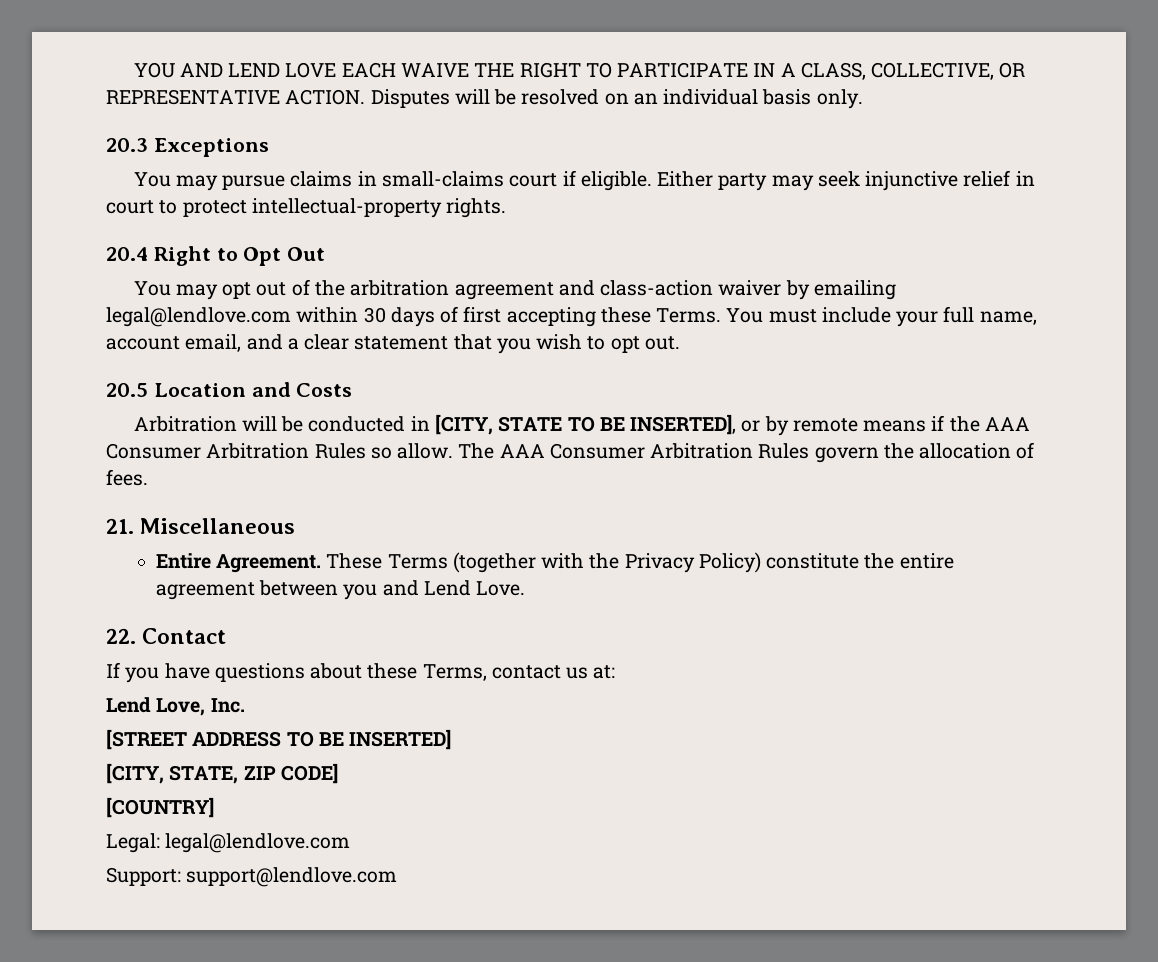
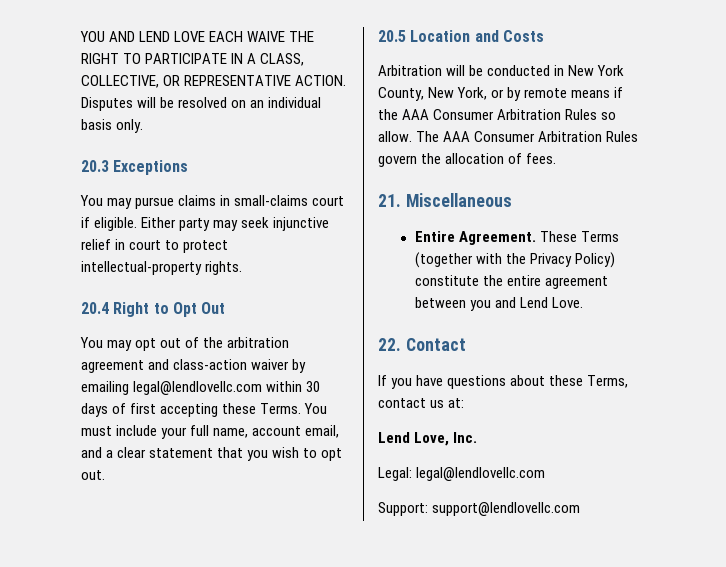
[106,307,291,327] legal@lendlove.com -> [133,381,263,395] legal@lendlovellc.com
[434,414,737,435] [CITY, STATE TO BE INSERTED], -> [568,65,625,76] [378,87,488,101] New York County, New York,
[106,729,452,750] [106,763,338,784] [106,797,214,818] // [STREET ADDRESS TO BE INSERTED] // [CITY, STATE, ZIP CODE] // [COUNTRY] -> (478, 437) none
[165,833,351,853] legal@lendlove.com -> [416,467,546,481] legal@lendlovellc.com
[186,867,398,887] support@lendlove.com -> [432,502,581,516] support@lendlovellc.com

